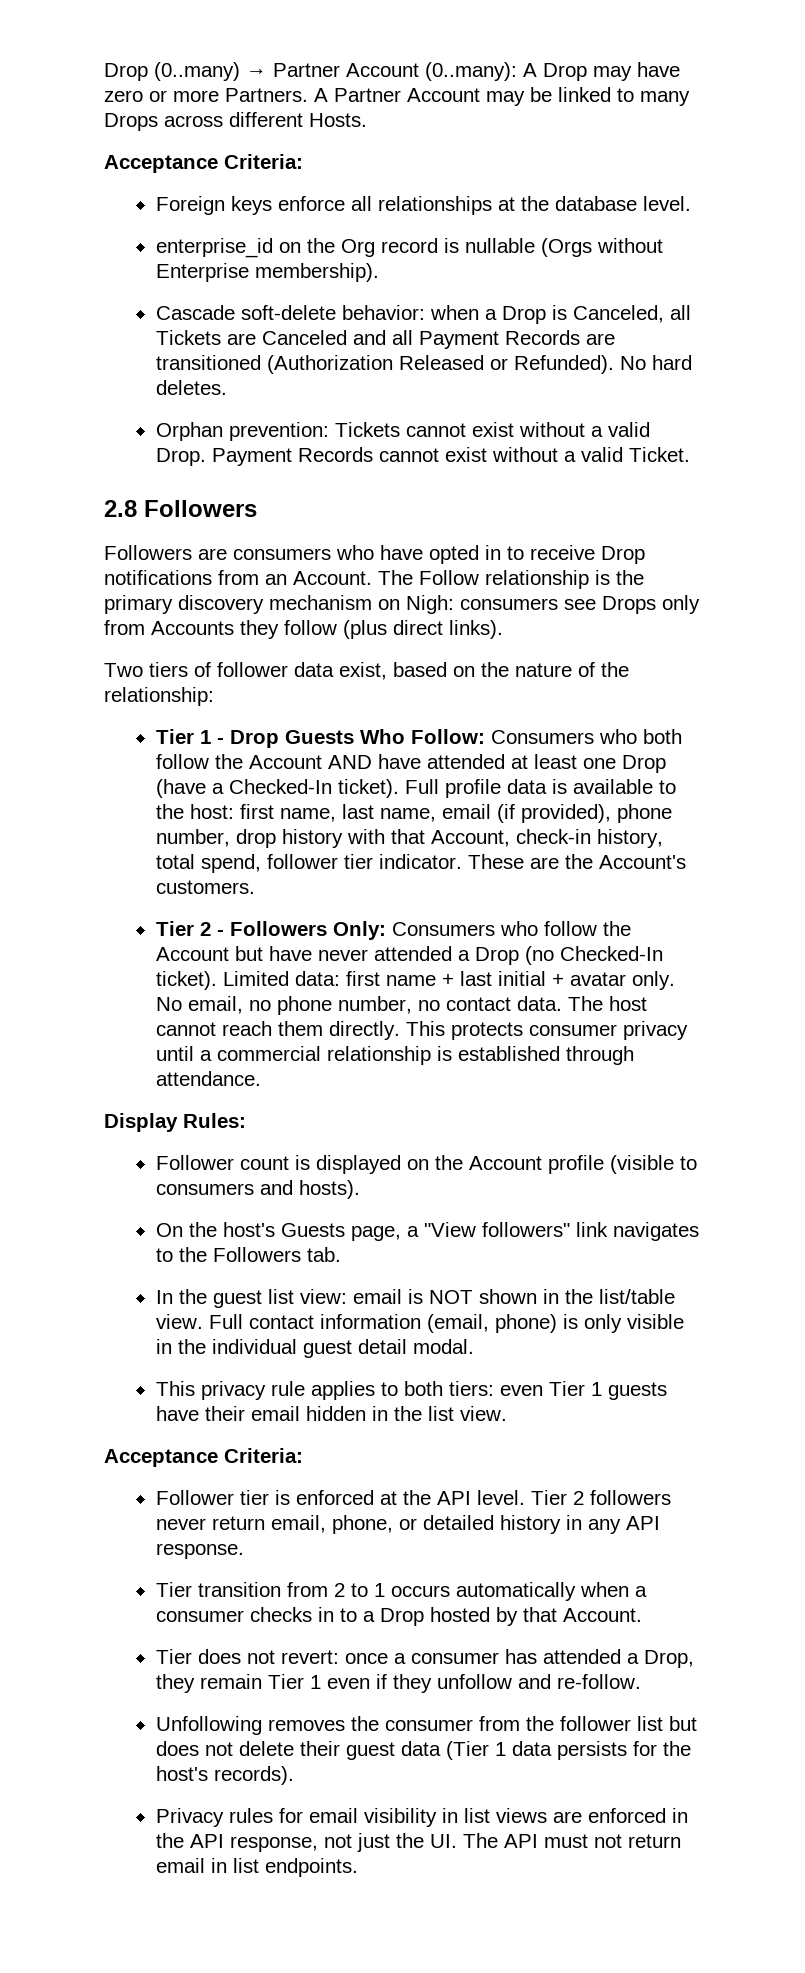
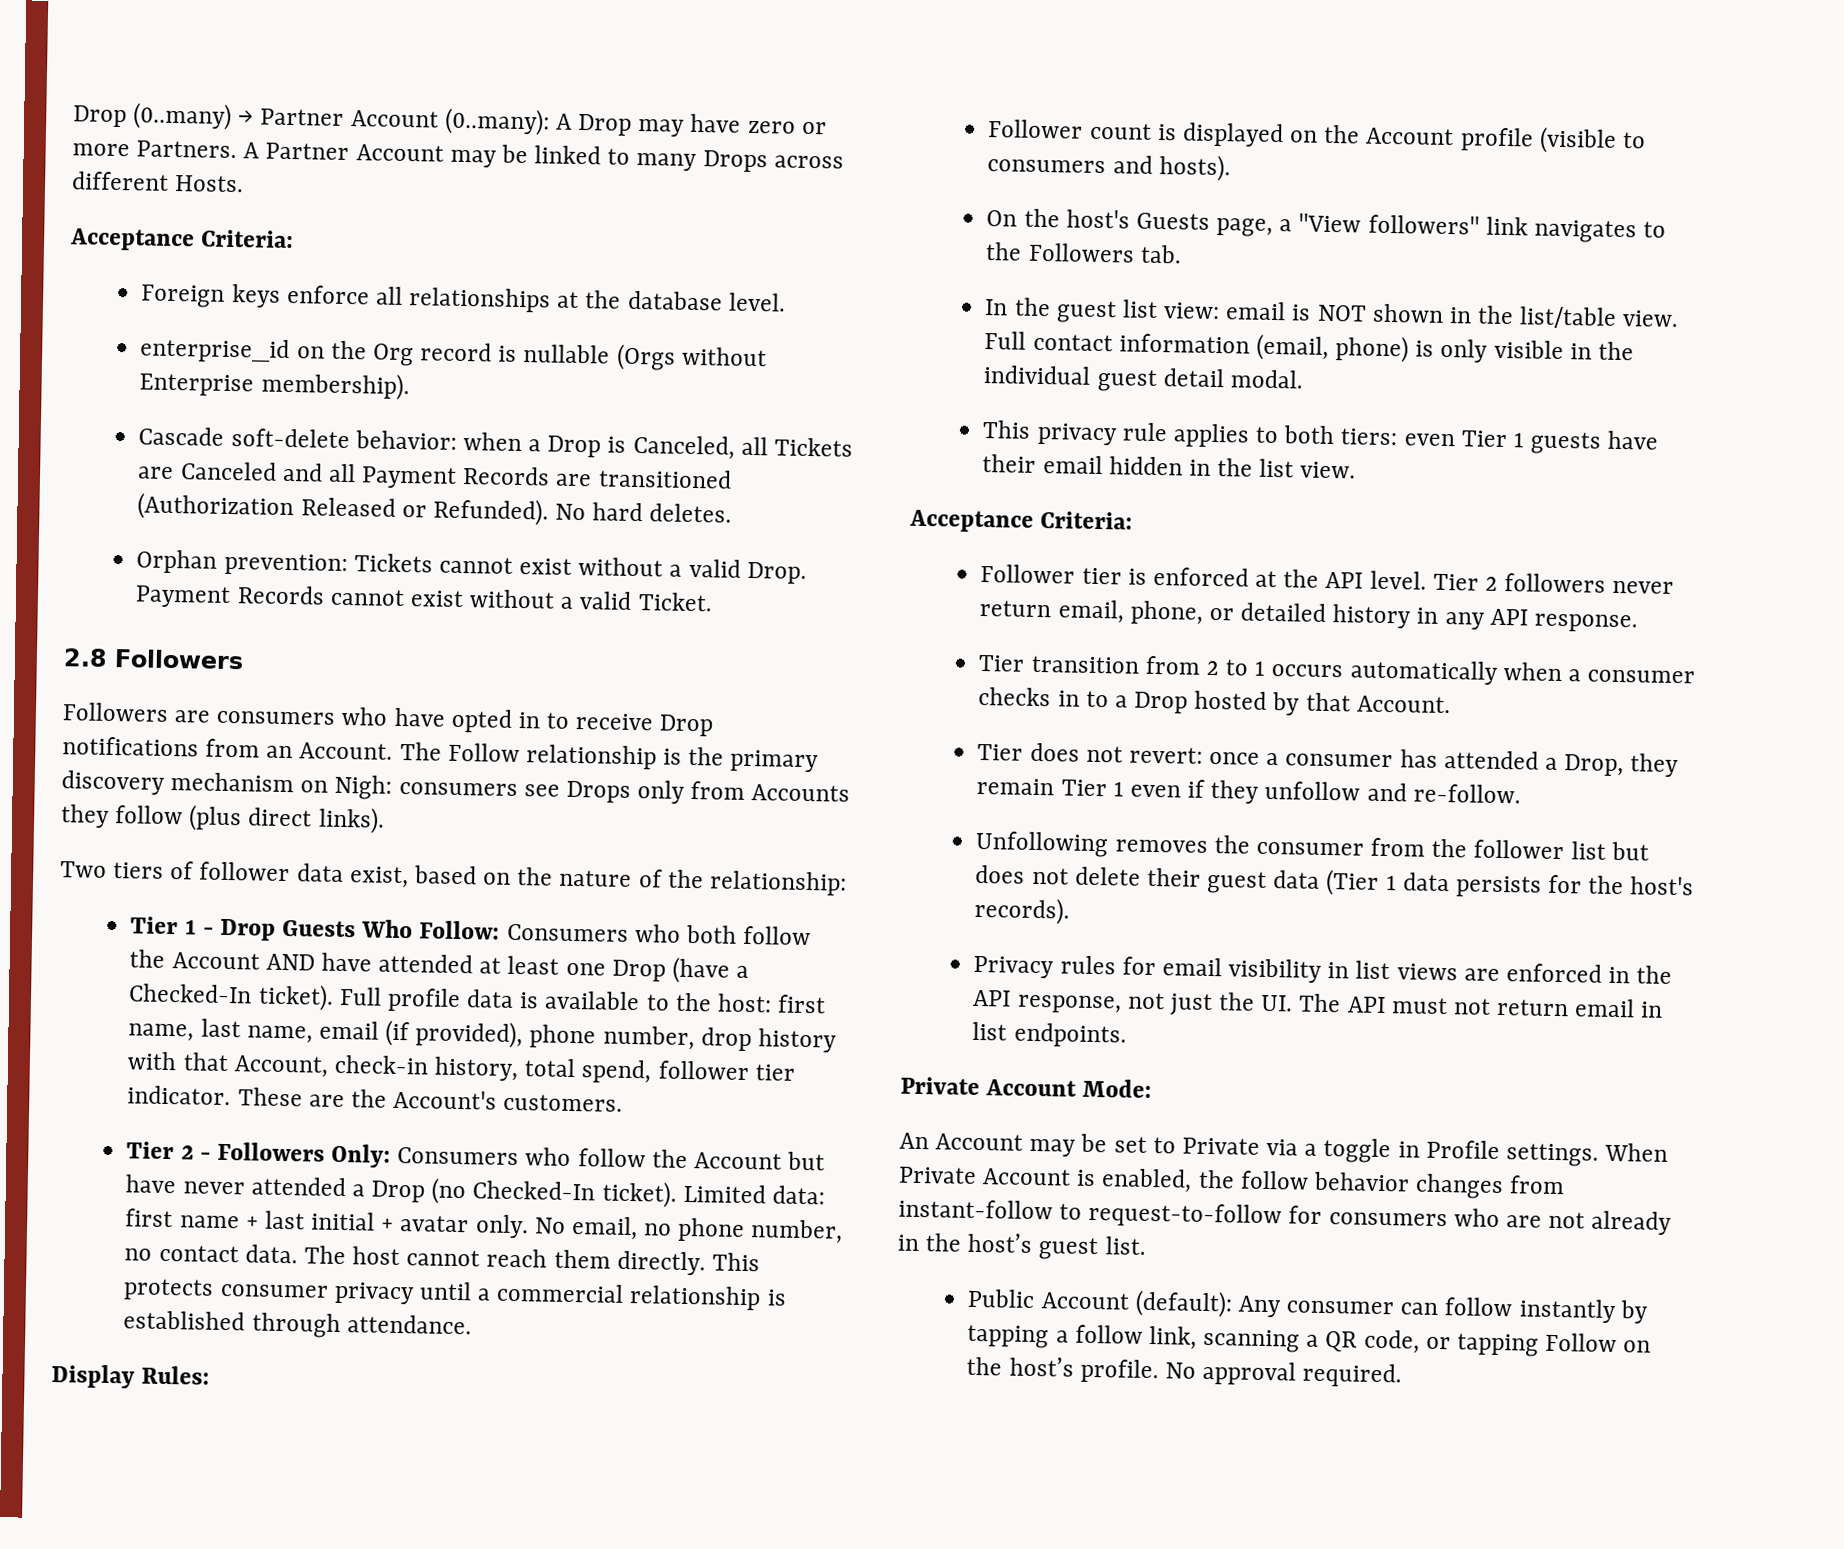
(358, 1867) none -> [900,1076,1153,1099] [899,1132,1669,1167] [898,1166,1566,1200] [898,1198,1673,1236] [897,1232,1147,1261] [967,1288,1649,1324] [967,1324,1652,1357] [966,1356,1403,1388] // Private Account Mode: // An Account may be set to Private via a toggle in Profile settings. When Private Account is enabled, the follow behavior changes from instant-follow to request-to-follow for consumers who are not already in the host’s guest list. // Public Account (default): Any consumer can follow instantly by tapping a follow link, scanning a QR code, or tapping Follow on the host’s profile. No approval required.

